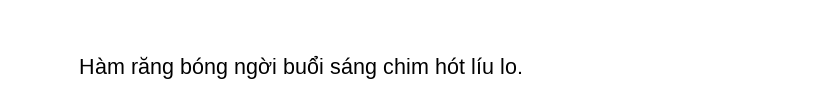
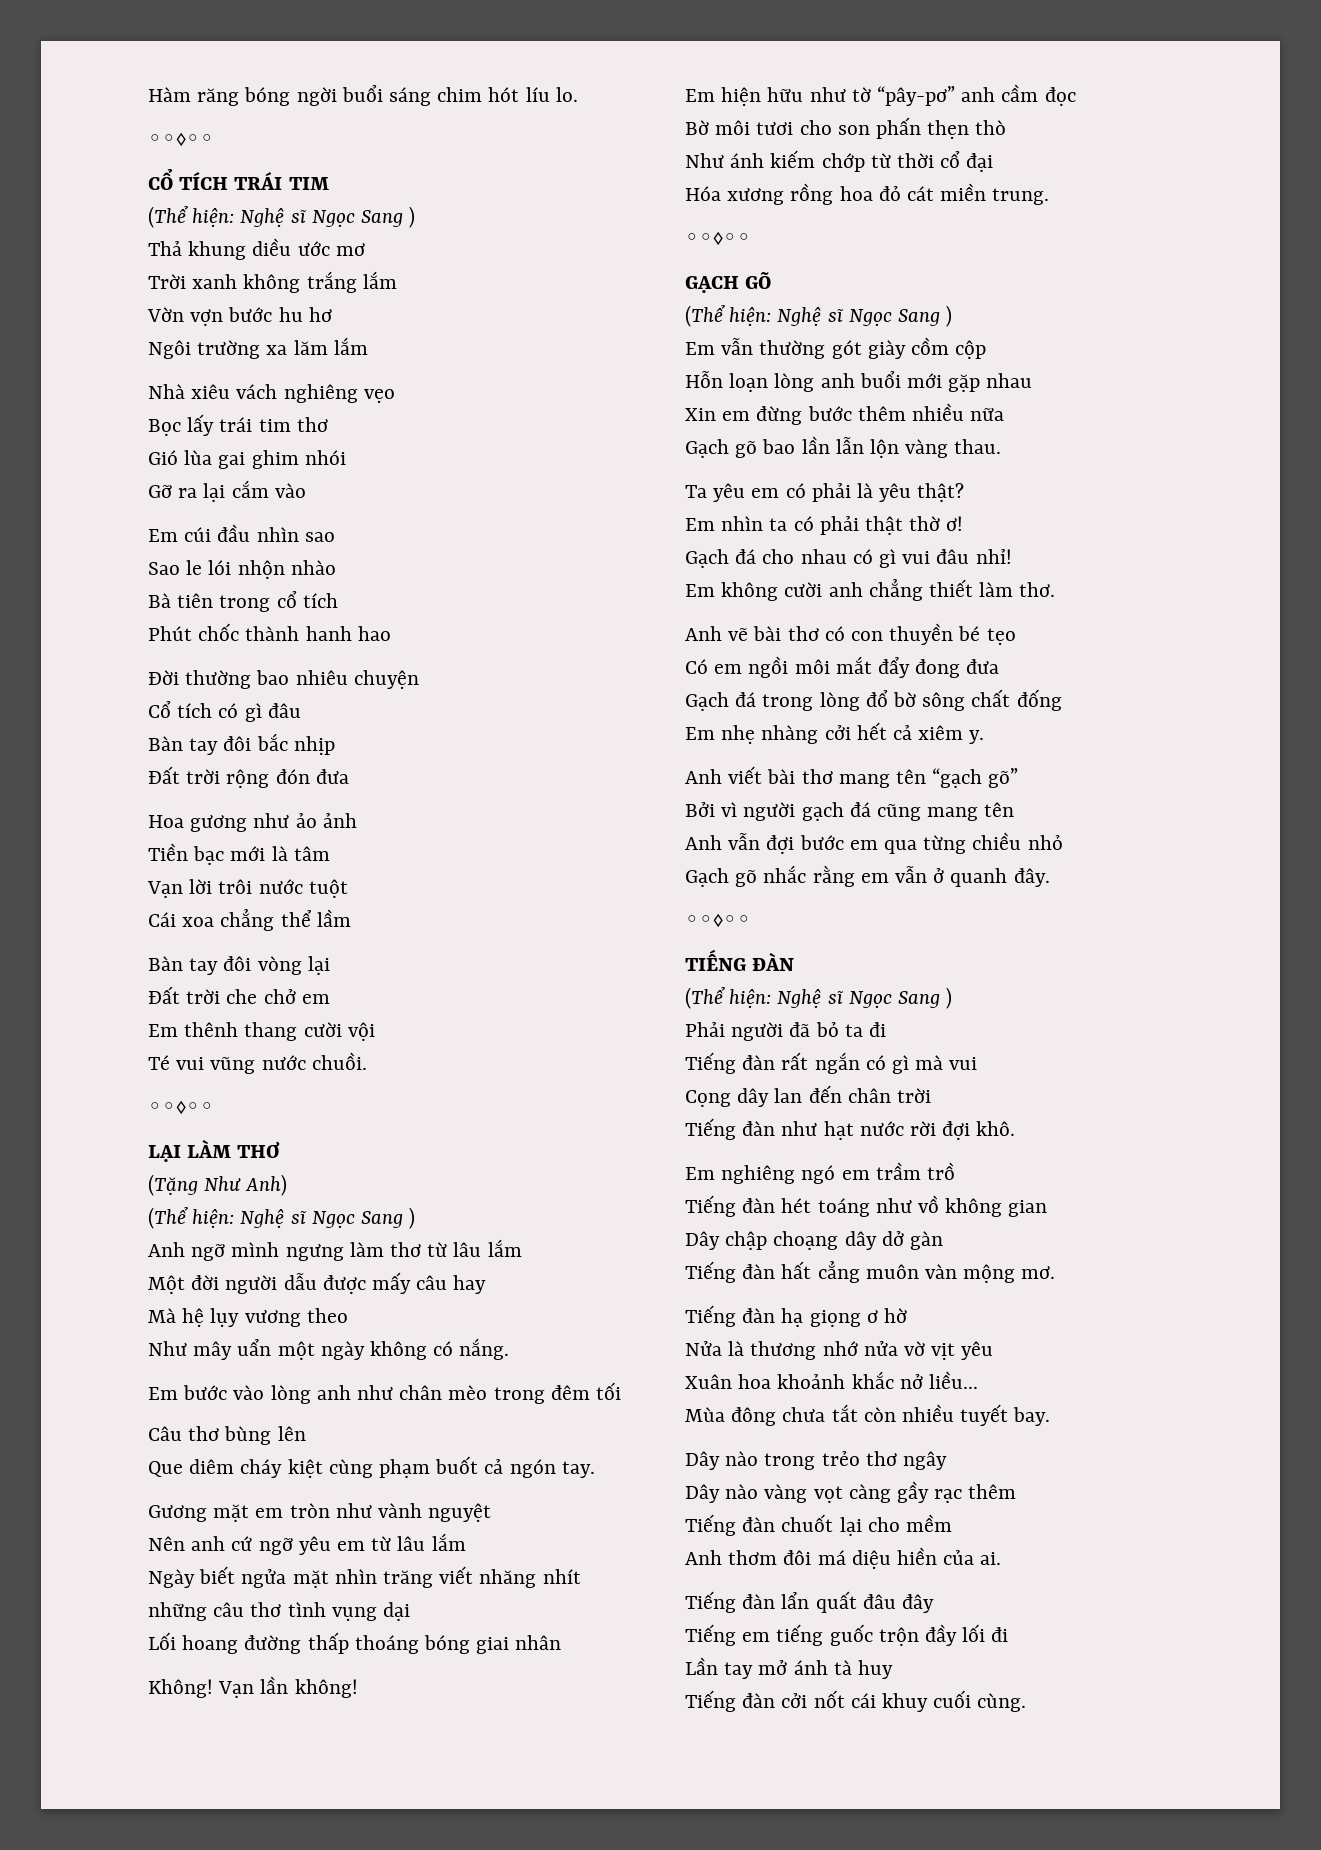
(523, 66) none -> [148,132,214,147] [148,168,329,190] [148,206,416,228] [148,238,365,260] [148,271,397,293] [147,307,332,326] [148,337,368,359] [148,384,395,403] [148,414,328,436] [148,450,346,469] [148,480,306,502] [148,524,335,542] [148,560,336,579] [148,591,338,612] [148,623,391,641] [148,670,419,689] [148,701,301,722] [148,733,335,755] [148,766,349,788] [148,813,357,832] [148,843,330,865] [147,879,348,898] [148,909,351,931] [148,956,330,975] [148,986,330,1004] [148,1022,375,1041] [148,1052,367,1074] [148,1100,214,1115] [148,1139,281,1162] [148,1174,288,1196] [148,1207,416,1229] [148,1239,522,1261] [148,1272,487,1294] [148,1308,348,1327] [148,1338,510,1360] [148,1382,622,1404] [148,1426,306,1445] [148,1456,595,1478] [148,1503,492,1522] [148,1533,466,1555] [148,1566,581,1588] [148,1602,411,1621] [148,1632,562,1654] [148,1676,358,1698] [685,84,1076,106] [685,117,1007,139] [685,150,994,172] [685,183,1050,205] [685,231,751,246] [685,272,772,293] [685,305,953,327] [685,337,987,359] [685,371,1033,392] [685,403,1005,425] [685,436,1002,458] [685,483,965,502] [685,516,964,535] [685,549,1012,568] [685,579,1056,601] [685,623,1016,645] [685,656,1000,678] [685,689,1062,711] [685,722,985,744] [685,766,1019,788] [685,802,1015,821] [685,832,1063,854] [685,865,1050,887] [685,913,751,928] [685,949,795,971] [685,987,953,1009] [685,1022,887,1041] [685,1052,978,1074] [685,1085,932,1107] [685,1118,1016,1140] [685,1162,956,1184] [685,1195,1048,1217] [685,1231,944,1250] [685,1261,1056,1283] [685,1305,908,1327] [685,1341,994,1360] [685,1371,979,1389] [685,1404,1051,1426] [685,1451,948,1470] [685,1481,1017,1503] [685,1514,953,1536] [685,1547,1002,1569] [685,1591,935,1613] [685,1624,1009,1646] [685,1657,894,1679] [685,1690,1027,1712] // ◦◦◊◦◦ // CỔ TÍCH TRÁI TIM // (Thể hiện: Nghệ sĩ Ngọc Sang ) // Thả khung diều ước mơ // Trời xanh không trắng lắm // Vờn vợn bước hu hơ // Ngôi trường xa lăm lắm // Nhà xiêu vách nghiêng vẹo // Bọc lấy trái tim thơ // Gió lùa gai ghim nhói // Gỡ ra lại cắm vào // Em cúi đầu nhìn sao // Sao le lói nhộn nhào // Bà tiên trong cổ tích // Phút chốc thành hanh hao // Đời thường bao nhiêu chuyện // Cổ tích có gì đâu // Bàn tay đôi bắc nhịp // Đất trời rộng đón đưa // Hoa gương như ảo ảnh // Tiền bạc mới là tâm // Vạn lời trôi nước tuột // Cái xoa chẳng thể lầm // Bàn tay đôi vòng lại // Đất trời che chở em // Em thênh thang cười vội // Té vui vũng nước chuồi. // ◦◦◊◦◦ // LẠI LÀM THƠ // (Tặng Như Anh) // (Thể hiện: Nghệ sĩ Ngọc Sang ) // Anh ngỡ mình ngưng làm thơ từ lâu lắm // Một đời người dẫu được mấy câu hay // Mà hệ lụy vương theo // Như mây uẩn một ngày không có nắng. // Em bước vào lòng anh như chân mèo trong đêm tối // Câu thơ bùng lên // Que diêm cháy kiệt cùng phạm buốt cả ngón tay. // Gương mặt em tròn như vành nguyệt // Nên anh cứ ngỡ yêu em từ lâu lắm // Ngày biết ngửa mặt nhìn trăng viết nhăng nhít những câu thơ tình vụng dại // Lối hoang đường thấp thoáng bóng giai nhân // Không! Vạn lần không! // Em hiện hữu như tờ “pây-pơ” anh cầm đọc // Bờ môi tươi cho son phấn thẹn thò // Như ánh kiếm chớp từ thời cổ đại // Hóa xương rồng hoa đỏ cát miền trung. // ◦◦◊◦◦ // GẠCH GÕ // (Thể hiện: Nghệ sĩ Ngọc Sang ) // Em vẫn thường gót giày cồm cộp // Hỗn loạn lòng anh buổi mới gặp nhau // Xin em đừng bước thêm nhiều nữa // Gạch gõ bao lần lẫn lộn vàng thau. // Ta yêu em có phải là yêu thật? // Em nhìn ta có phải thật thờ ơ! // Gạch đá cho nhau có gì vui đâu nhỉ! // Em không cười anh chẳng thiết làm thơ. // Anh vẽ bài thơ có con thuyền bé tẹo // Có em ngồi môi mắt đẩy đong đưa // Gạch đá trong lòng đổ bờ sông chất đống // Em nhẹ nhàng cởi hết cả xiêm y. // Anh viết bài thơ mang tên “gạch gõ” // Bởi vì người gạch đá cũng mang tên // Anh vẫn đợi bước em qua từng chiều nhỏ // Gạch gõ nhắc rằng em vẫn ở quanh đây. // ◦◦◊◦◦ // TIẾNG ĐÀN // (Thể hiện: Nghệ sĩ Ngọc Sang ) // Phải người đã bỏ ta đi // Tiếng đàn rất ngắn có gì mà vui // Cọng dây lan đến chân trời // Tiếng đàn như hạt nước rời đợi khô. // Em nghiêng ngó em trầm trồ // Tiếng đàn hét toáng như vồ không gian // Dây chập choạng dây dở gàn // Tiếng đàn hất cẳng muôn vàn mộng mơ. // Tiếng đàn hạ giọng ơ hờ // Nửa là thương nhớ nửa vờ vịt yêu // Xuân hoa khoảnh khắc nở liều... // Mùa đông chưa tắt còn nhiều tuyết bay. // Dây nào trong trẻo thơ ngây // Dây nào vàng vọt càng gầy rạc thêm // Tiếng đàn chuốt lại cho mềm // Anh thơm đôi má diệu hiền của ai. // Tiếng đàn lẩn quất đâu đây // Tiếng em tiếng guốc trộn đầy lối đi // Lần tay mở ánh tà huy // Tiếng đàn cởi nốt cái khuy cuối cùng.

